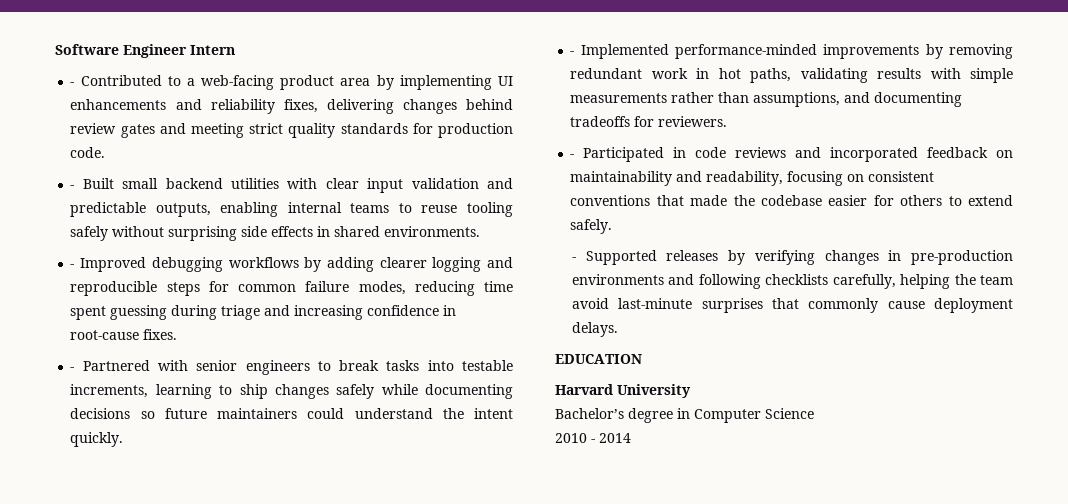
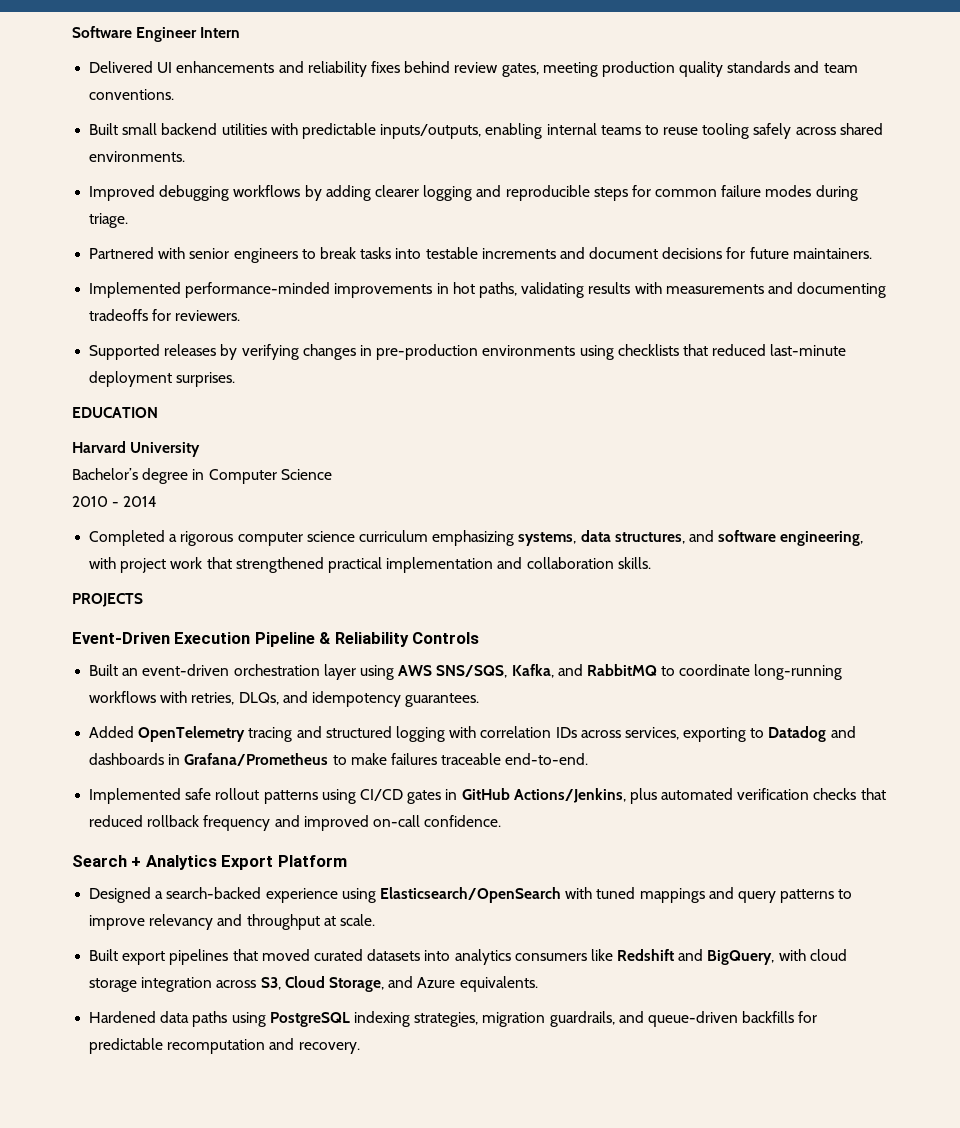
[70,75,514,90] [70,99,513,114] [70,123,513,138] [70,147,106,158] [70,185,75,189] - Contributed to a web-facing product area by implementing UI enhancements and reliability fixes, delivering changes behind review gates and meeting strict quality standards for production code. // - -> [89,61,858,77] [89,89,175,100] Delivered UI enhancements and reliability fixes behind review gates, meeting production quality standards and team conventions. //
[325,178,513,193] [70,202,211,217] clear input validation and predictable outputs, -> [301,123,482,139] predictable inputs/outputs,
[112,226,331,241] without surprising side effects in -> [795,127,836,135] across
[70,264,75,268] - -> (186, 156) none
[358,281,513,296] [70,305,457,320] [70,329,178,340] [70,367,75,371] modes, reducing time spent guessing during triage and increasing confidence in root-cause fixes. // - -> [765,185,858,201] [89,213,129,228] modes during triage. //
[70,384,513,399] [70,408,513,419] [70,432,124,447] [570,44,1013,59] [570,68,688,79] increments, learning to ship changes safely while documenting decisions so future maintainers could understand the intent quickly. // - Implemented performance-minded improvements by removing redundant work -> [481,247,872,259] [89,282,433,298] increments and document decisions for future maintainers. // Implemented performance-minded improvements
[970,68,1013,83] [570,92,841,107] simple measurements rather than assumptions, -> [665,284,764,294] measurements
[570,147,1013,162] [570,171,935,186] [570,195,1013,206] [570,219,613,234] [571,257,576,261] - Participated in code reviews and incorporated feedback on maintainability and readability, focusing on consistent conventions that made the codebase easier for others to extend safely. // - -> (241, 315) none
[668,274,1014,289] [571,298,1013,313] [571,322,618,337] and following checklists carefully, helping the team avoid last-minute surprises that commonly cause deployment delays. -> [579,344,847,360] [89,371,236,387] using checklists that reduced last-minute deployment surprises.
(631, 438) none -> [89,530,864,546] [89,557,651,573] [72,593,143,607] [72,632,480,647] [89,664,843,680] [89,691,480,707] [89,726,856,742] [89,753,589,766] [89,788,886,804] [89,815,502,831] [72,855,347,870] [89,887,853,903] [89,914,375,930] [89,949,847,965] [89,976,538,992] [89,1011,818,1027] [89,1038,360,1054] // Completed a rigorous computer science curriculum emphasizing systems, data structures, and software engineering, with project work that strengthened practical implementation and collaboration skills. // PROJECTS // Event-Driven Execution Pipeline & Reliability Controls // Built an event-driven orchestration layer using AWS SNS/SQS, Kafka, and RabbitMQ to coordinate long-running workflows with retries, DLQs, and idempotency guarantees. // Added OpenTelemetry tracing and structured logging with correlation IDs across services, exporting to Datadog and dashboards in Grafana/Prometheus to make failures traceable end-to-end. // Implemented safe rollout patterns using CI/CD gates in GitHub Actions/Jenkins, plus automated verification checks that reduced rollback frequency and improved on-call confidence. // Search + Analytics Export Platform // Designed a search-backed experience using Elasticsearch/OpenSearch with tuned mappings and query patterns to improve relevancy and throughput at scale. // Built export pipelines that moved curated datasets into analytics consumers like Redshift and BigQuery, with cloud storage integration across S3, Cloud Storage, and Azure equivalents. // Hardened data paths using PostgreSQL indexing strategies, migration guardrails, and queue-driven backfills for predictable recomputation and recovery.

